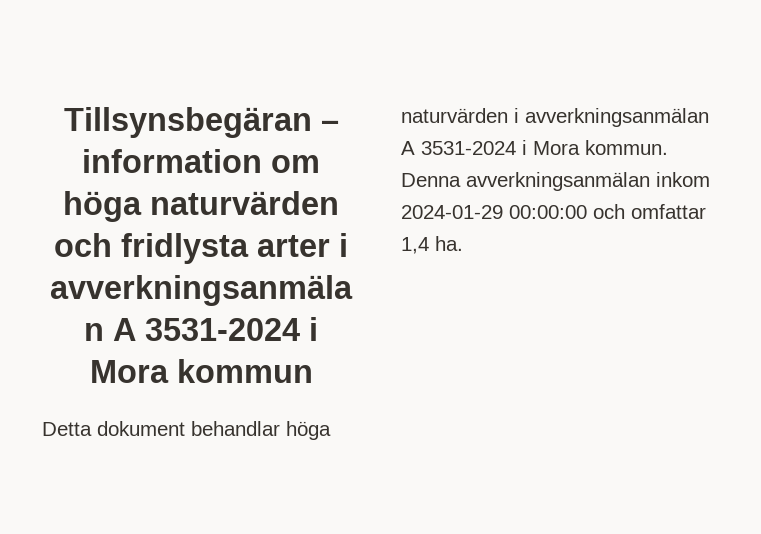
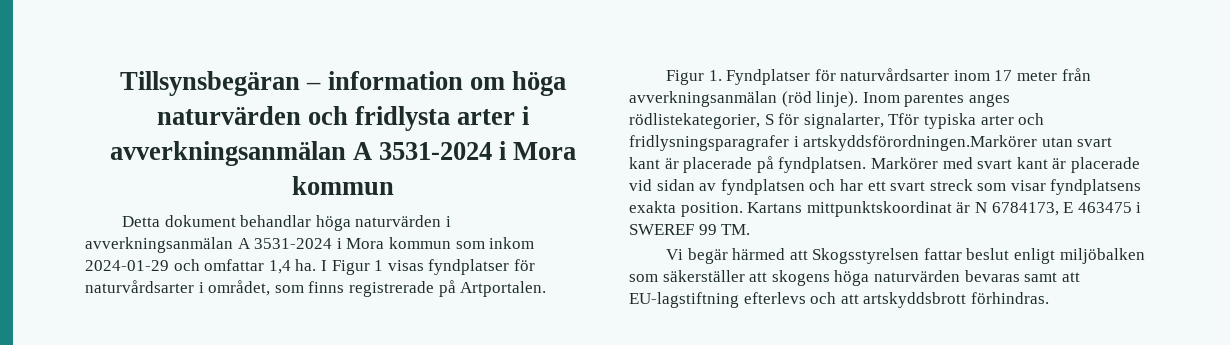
[585,140,668,155] [401,172,650,191] kommun. Denna avverkningsanmälan -> [388,237,485,249] kommun som
[509,205,587,219] 00:00:00 -> (169, 265) none
(463, 243) none -> [320,259,535,275] [85,280,547,297] [665,68,1091,85] [629,91,1010,107] [629,113,1045,129] [629,135,1113,151] [629,156,1140,173] [629,179,1142,195] [629,201,1142,217] [629,224,751,235] [665,248,1145,264] [629,270,1080,286] [629,292,1049,308] I Figur 1 visas fyndplatser för naturvårdsarter i området, som finns registrerade på Artportalen. // Figur 1. Fyndplatser för naturvårdsarter inom 17 meter från avverkningsanmälan (röd linje). Inom parentes anges rödlistekategorier, S för signalarter, Tför typiska arter och fridlysningsparagrafer i artskyddsförordningen.Markörer utan svart kant är placerade på fyndplatsen. Markörer med svart kant är placerade vid sidan av fyndplatsen och har ett svart streck som visar fyndplatsens exakta position. Kartans mittpunktskoordinat är N 6784173, E 463475 i SWEREF 99 TM. // Vi begär härmed att Skogsstyrelsen fattar beslut enligt miljöbalken som säkerställer att skogens höga naturvärden bevaras samt att EU-lagstiftning efterlevs och att artskyddsbrott förhindras.

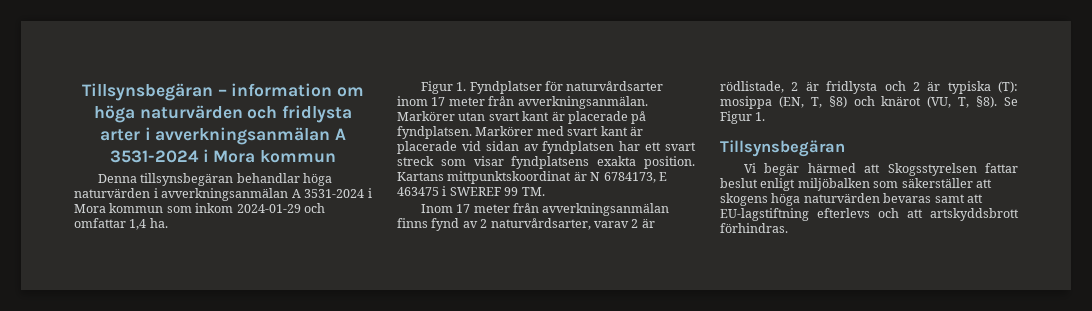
[121,215,236,227] Detta dokument -> [97,173,234,186] Denna tillsynsbegäran
[320,259,535,275] [85,280,547,297] I Figur 1 visas fyndplatser för naturvårdsarter i området, som finns registrerade på Artportalen. -> (168, 223) none
[629,91,1010,107] [629,113,1045,129] [629,135,1038,151] avverkningsanmälan (röd linje). Inom parentes anges rödlistekategorier, S för signalarter, Tför typiska arter och fridlysningsparagrafer i artskyddsförordningen.Markörer -> [517,96,648,109] [397,111,455,121] avverkningsanmälan. Markörer
[809,179,836,191] och -> (615, 147) none
(751, 229) none -> [420,203,670,216] [397,218,655,231] [720,81,1018,94] [720,96,1018,109] [720,111,766,124] [720,140,845,157] // Inom 17 meter från avverkningsanmälan finns fynd av 2 naturvårdsarter, varav 2 är rödlistade, 2 är fridlysta och 2 är typiska (T): mosippa (EN, T, §8) och knärot (VU, T, §8). Se Figur 1. // Tillsynsbegäran

